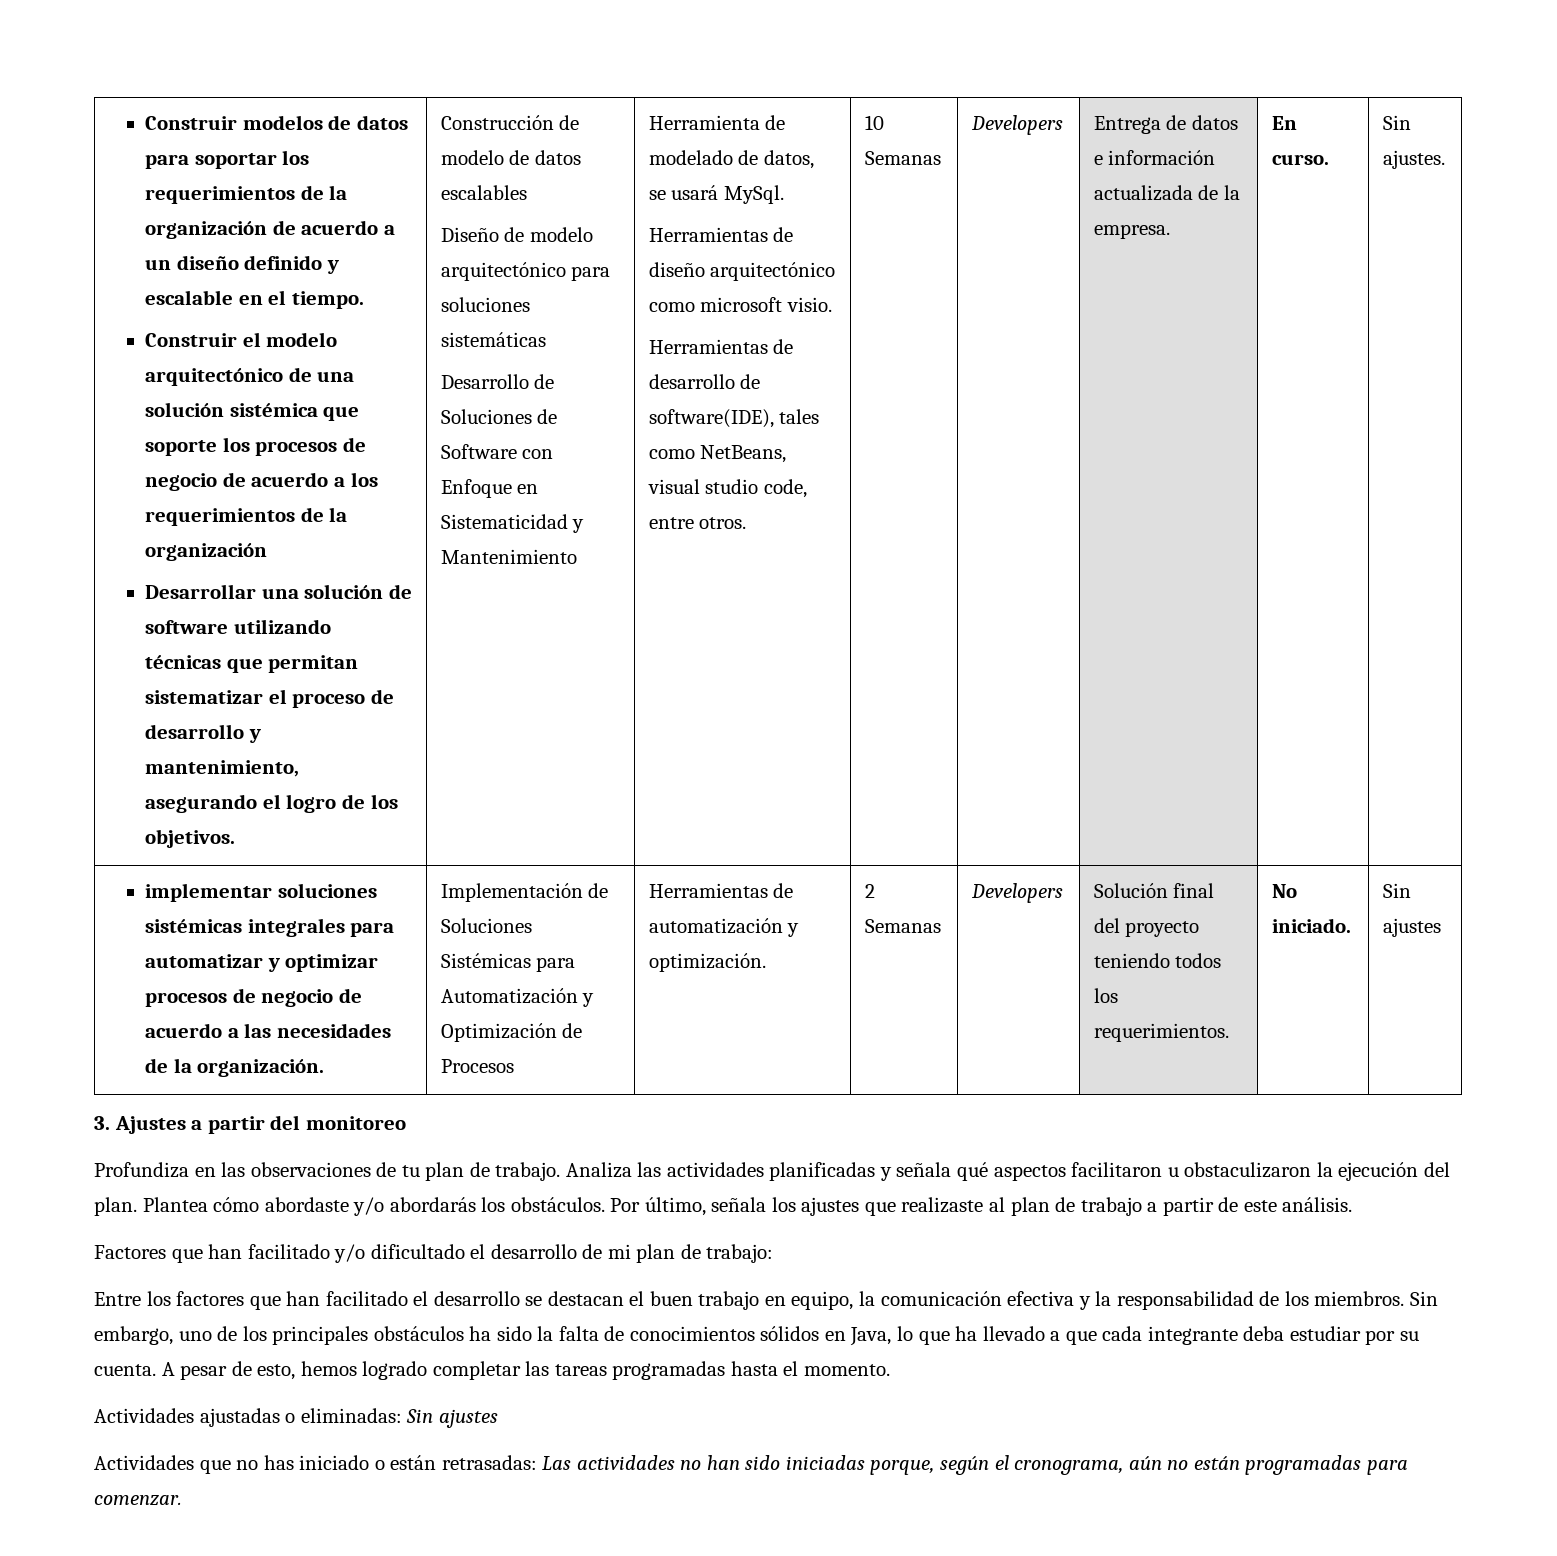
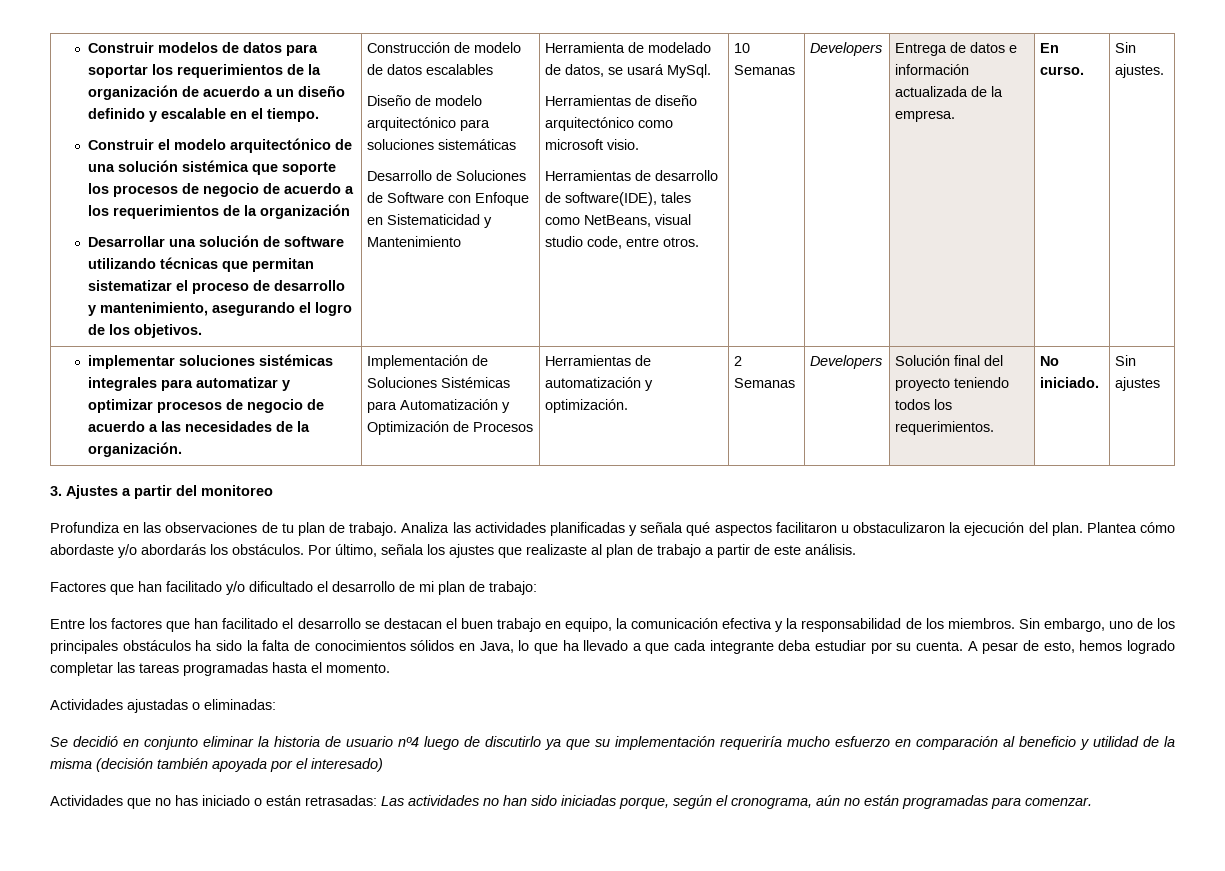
[406,1409,498,1428] Sin ajustes -> [50,736,1175,750] [50,758,383,772] // Se decidió en conjunto eliminar la historia de usuario nº4 luego de discutirlo ya que su implementación requeriría mucho esfuerzo en comparación al beneficio y utilidad de la misma (decisión también apoyada por el interesado)

